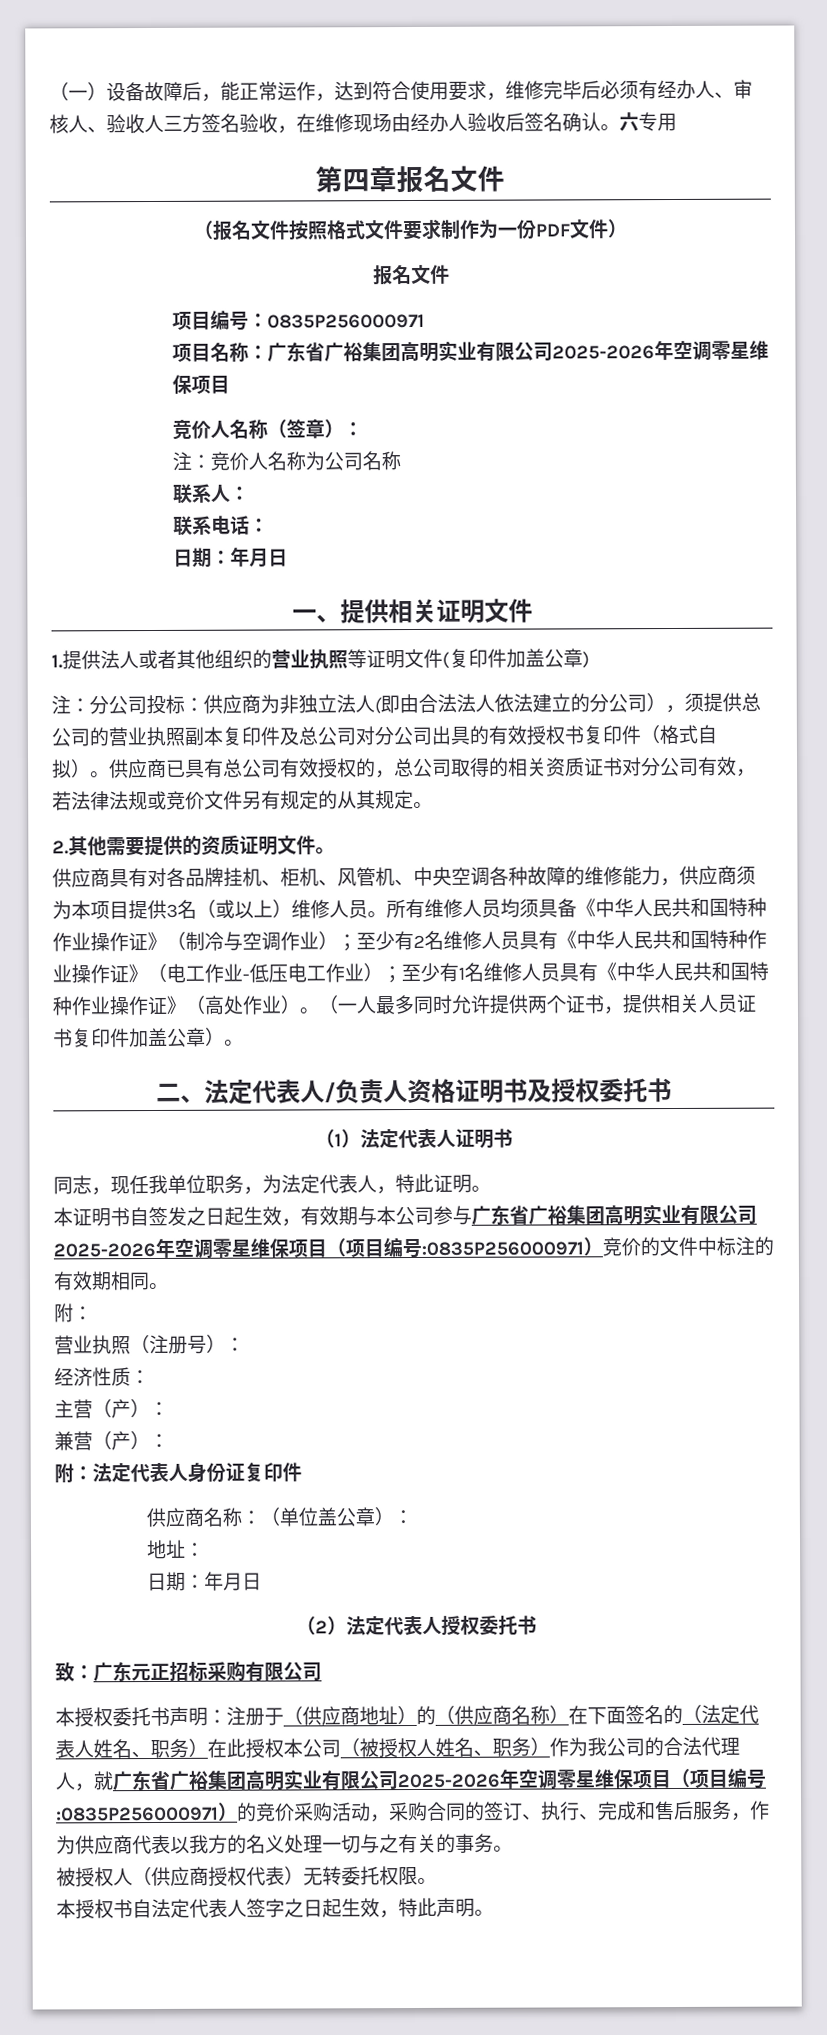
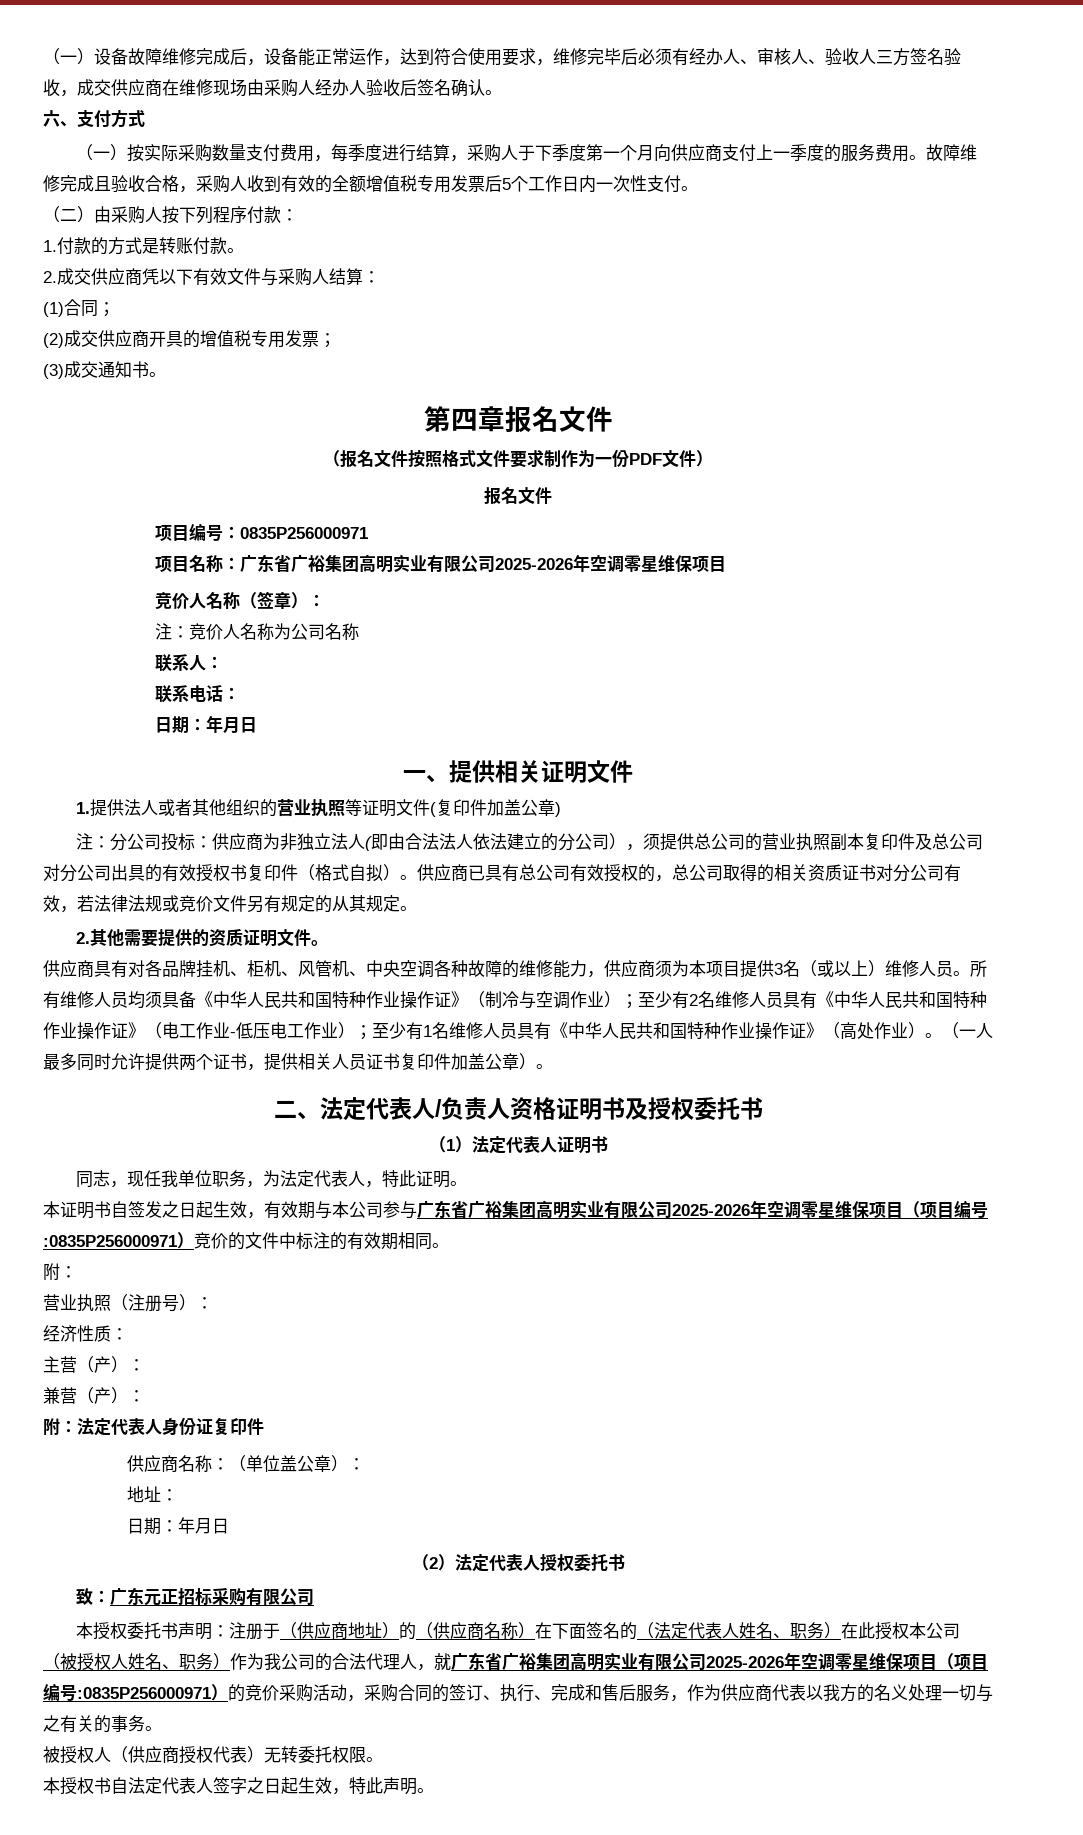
[182,81,221,102] 后， -> [162,48,298,66] 维修完成后，设备
(297, 129) none -> [77,79,162,96] 成交供应商
(411, 123) none -> [264,79,315,97] 采购人
[619,112,677,132] 六专用 -> [43,109,145,128] [76,144,978,162] [43,175,698,193] [43,206,298,224] [43,237,244,255] [43,268,380,286] [43,299,115,317] [43,330,336,348] [43,361,166,379] // 六、支付方式 // （一）按实际采购数量支付费用，每季度进行结算，采购人于下季度第一个月向供应商支付上一季度的服务费用。故障维修完成且验收合格，采购人收到有效的全额增值税专用发票后5个工作日内一次性支付。 // （二）由采购人按下列程序付款： // 1.付款的方式是转账付款。 // 2.成交供应商凭以下有效文件与采购人结算： // (1)合同； // (2)成交供应商开具的增值税专用发票； // (3)成交通知书。

